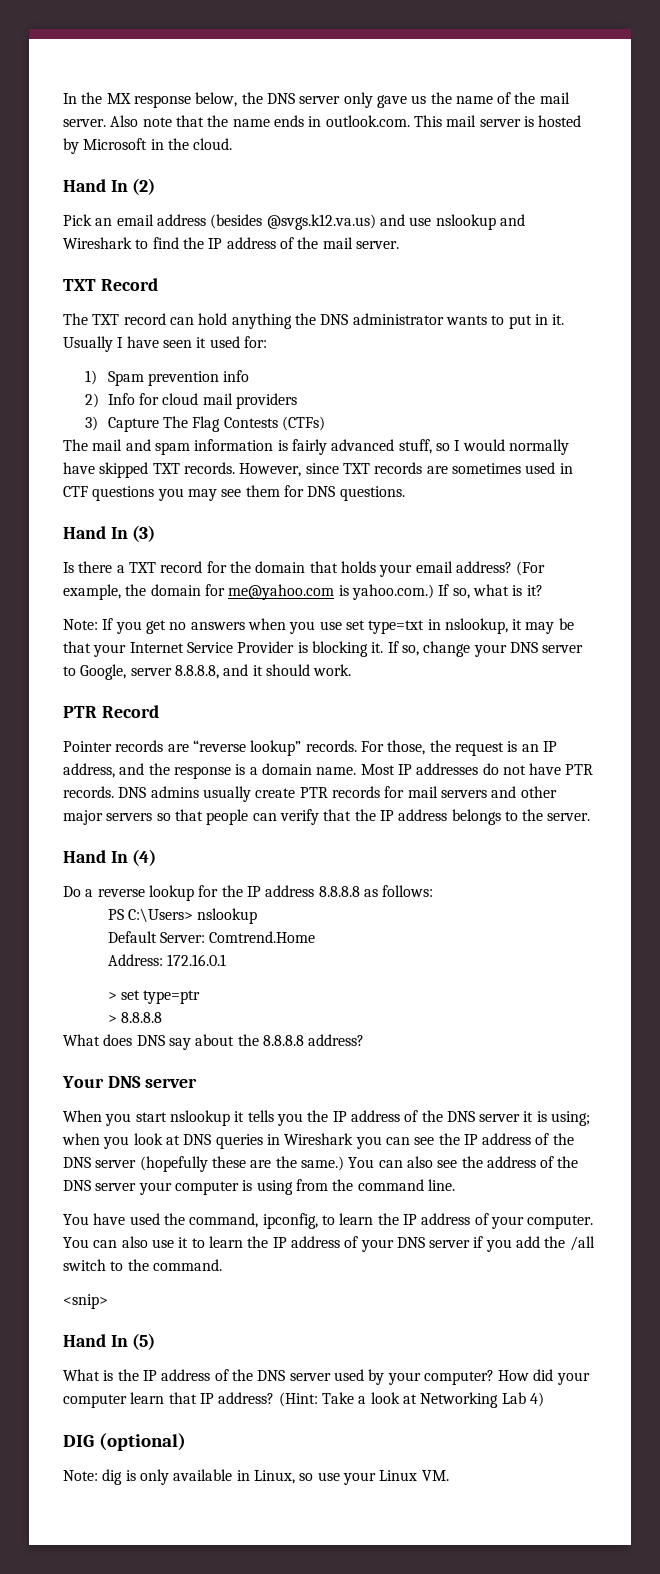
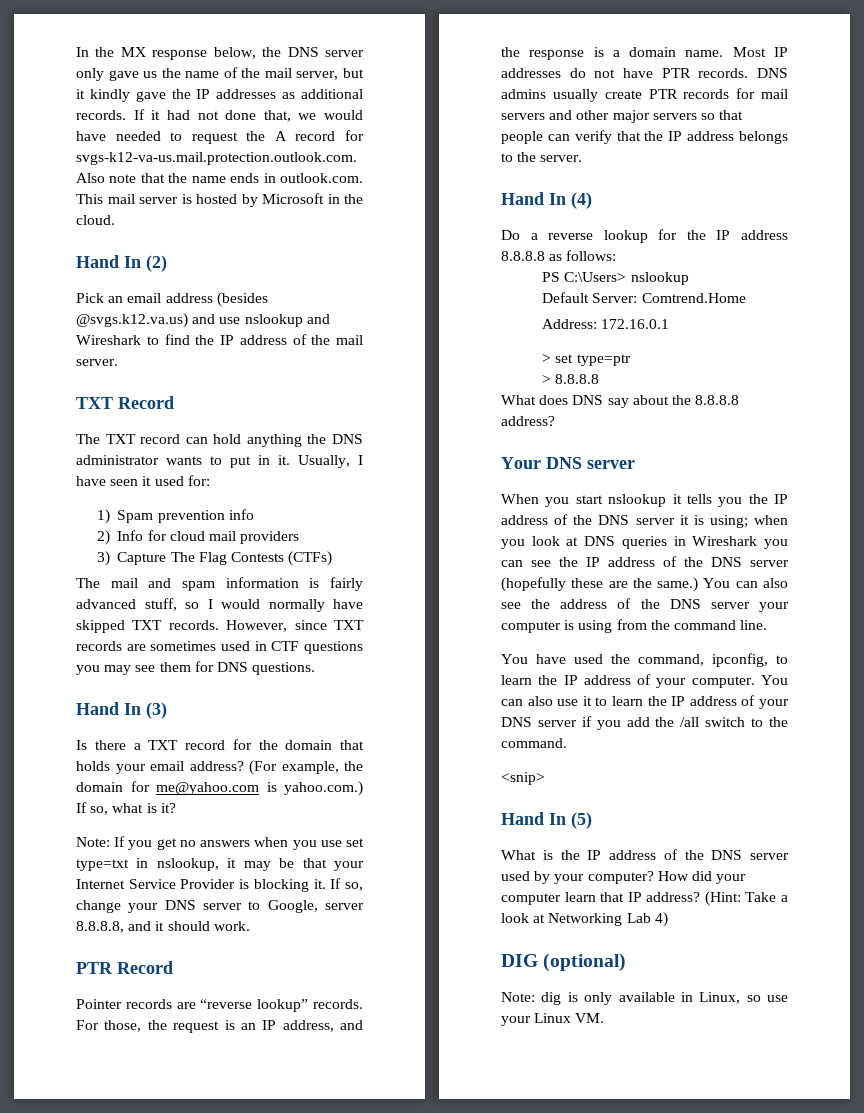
[63,119,106,127] server. -> [296,68,364,80] [76,89,363,102] [76,109,363,122] [76,130,364,144] [76,152,357,165] server, but it kindly gave the IP addresses as additional records. If it had not done that, we would have needed to request the A record for svgs-k12-va-us.mail.protection.outlook.com.
[63,336,113,352] Usually -> [298,455,350,468] Usually,

